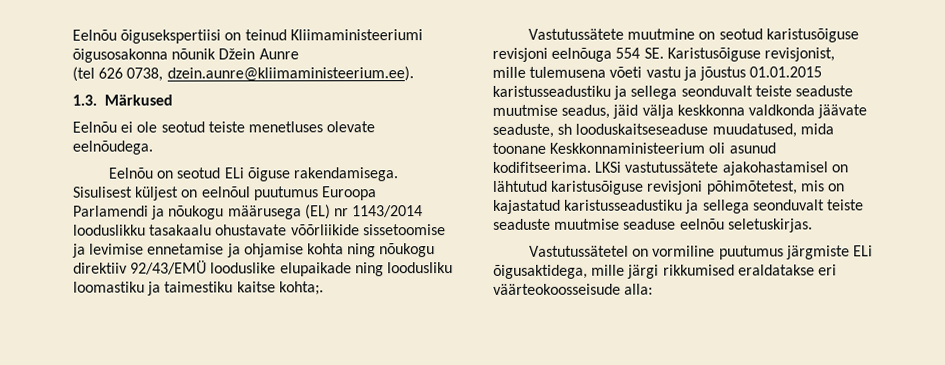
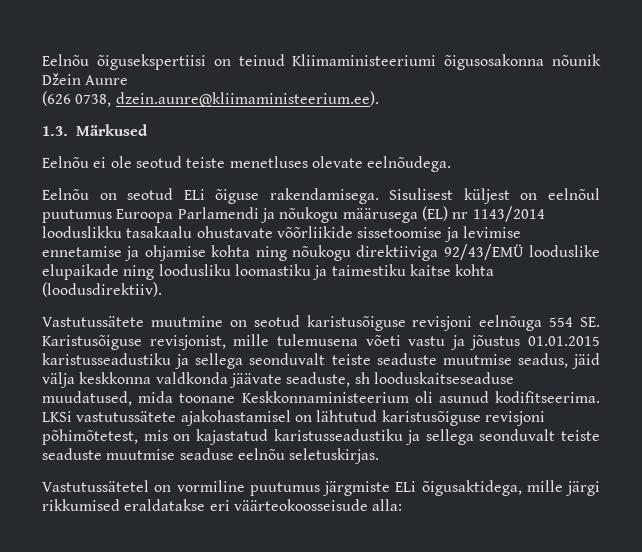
[72,66,124,82] (tel 626 -> [42,91,71,106] (626
[73,262,128,274] direktiiv -> [356,245,439,261] direktiiviga
[278,281,324,296] kohta;. -> [455,264,495,276] [42,282,162,297] kohta (loodusdirektiiv).

